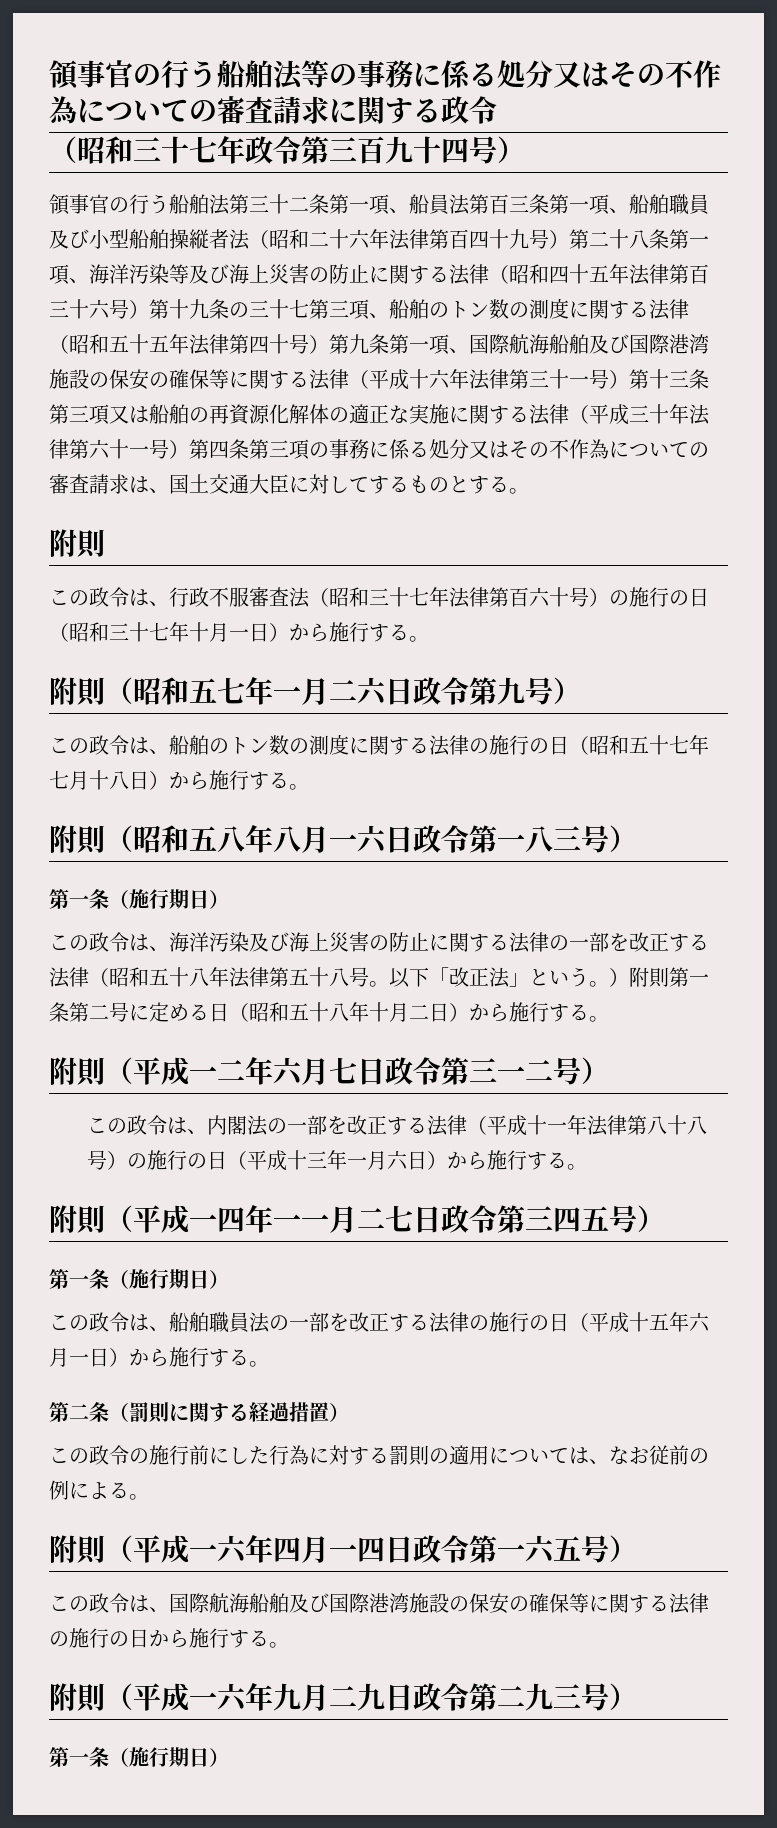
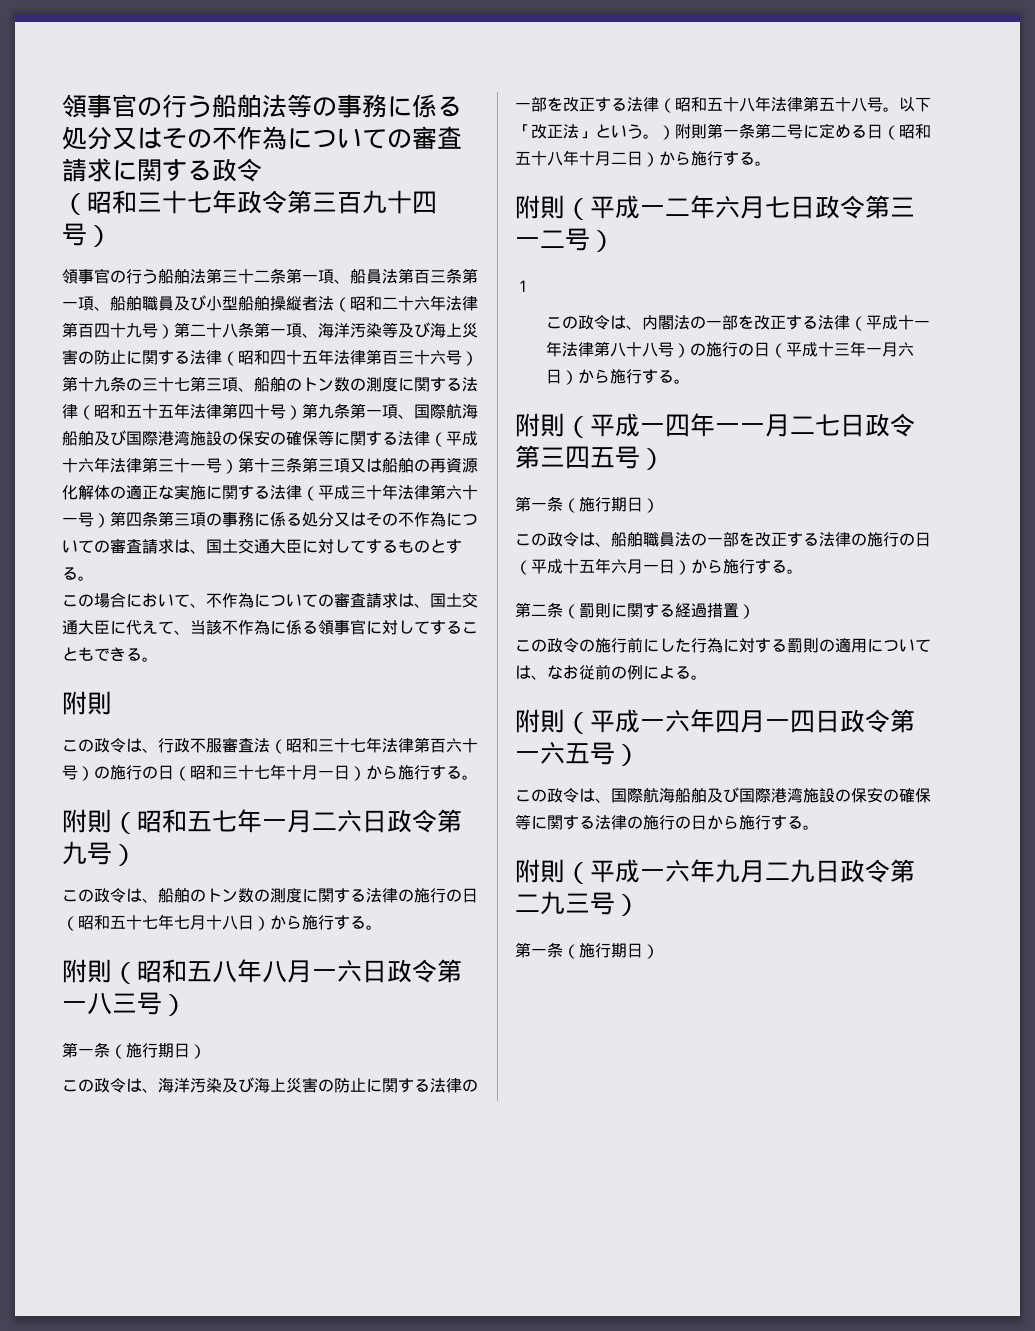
(529, 491) none -> [62,592,478,608] [62,619,478,635] [62,647,158,662] // この場合において、不作為についての審査請求は、国土交通大臣に代えて、当該不作為に係る領事官に対してすることもできる。
(609, 1070) none -> [515,280,531,292] // １

